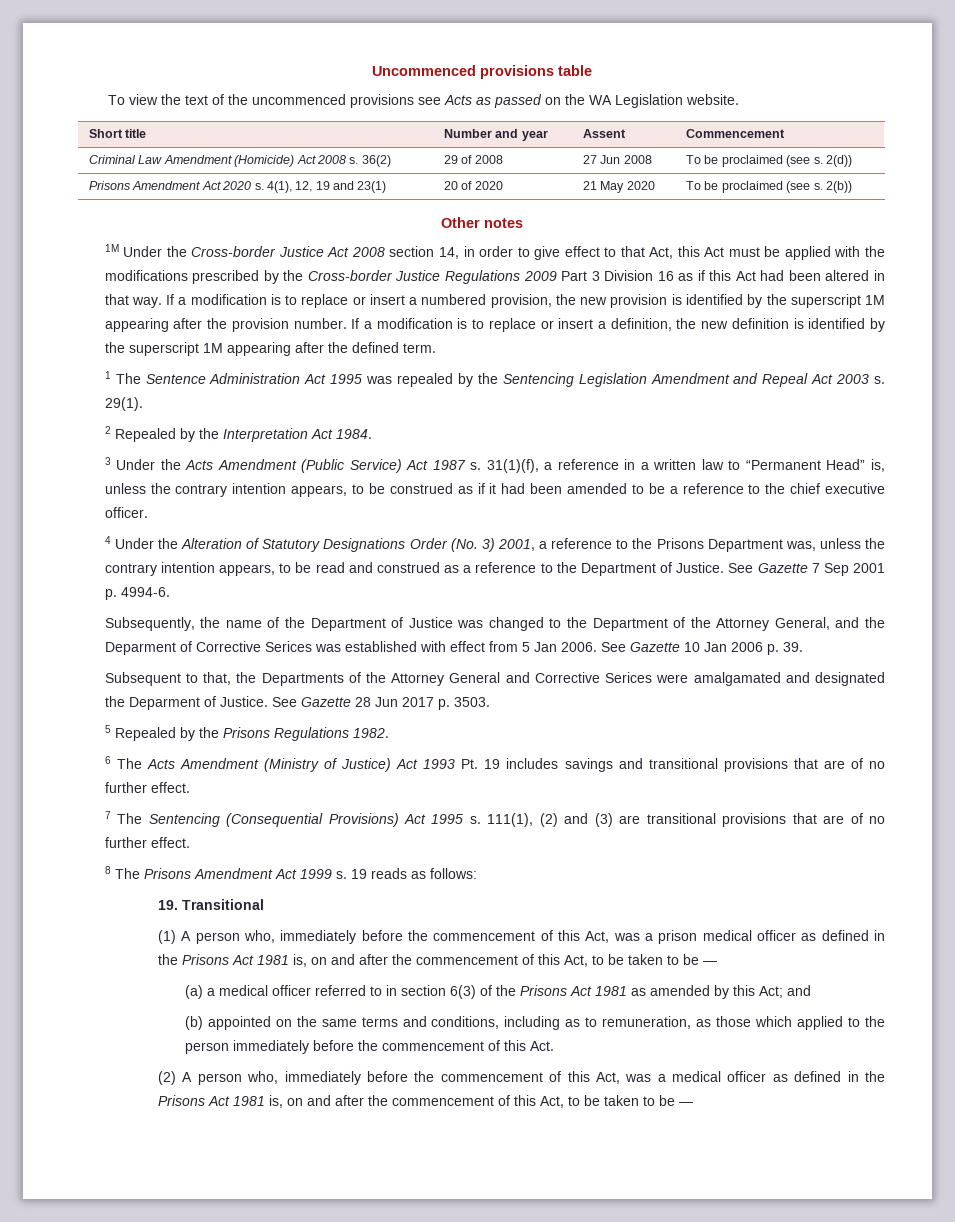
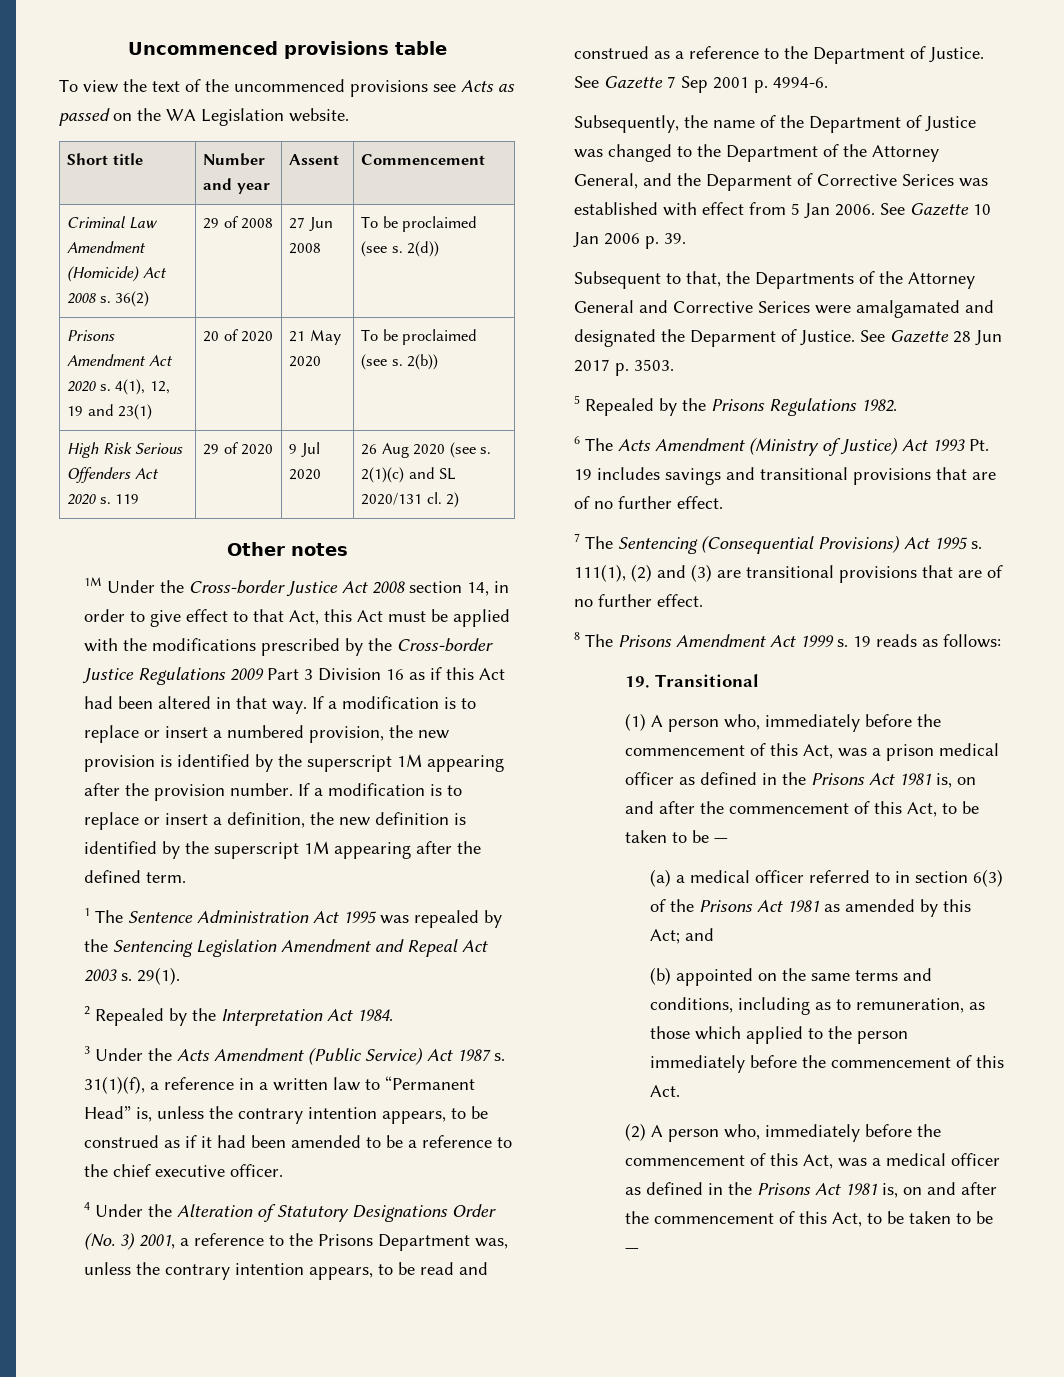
(852, 187) none -> [67,442,184,458] [67,467,159,483] [67,493,140,505] [203,442,274,455] [289,442,320,457] [289,469,322,480] [361,442,492,458] [361,467,457,483] [361,492,460,508] // High Risk Serious Offenders Act 2020 s. 119 | 29 of 2020 | 9 Jul 2020 | 26 Aug 2020 (see s. 2(1)(c) and SL 2020/131 cl. 2)

